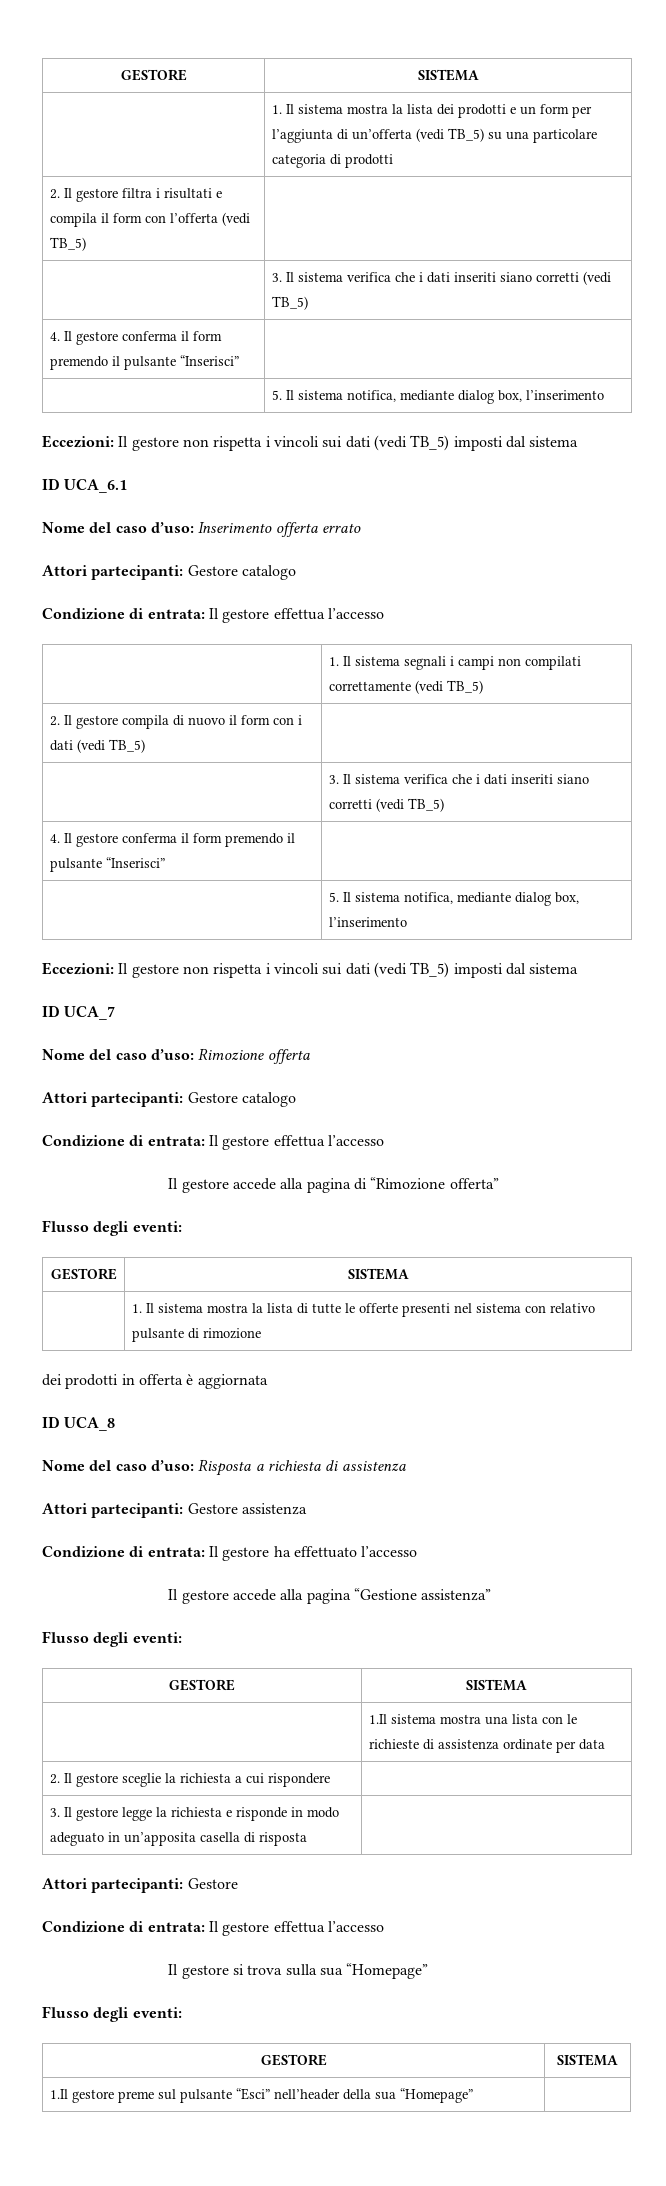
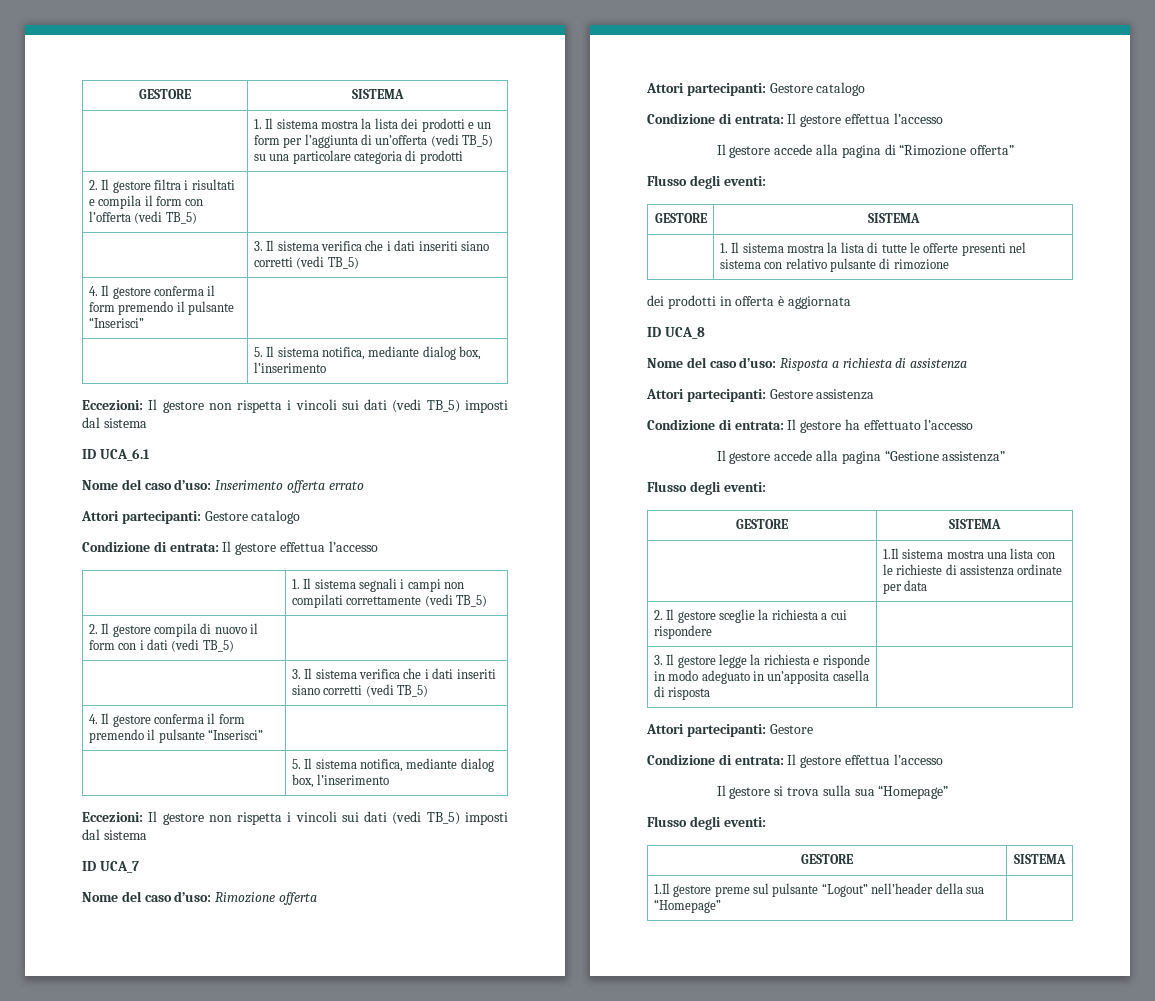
[235,2088,270,2100] “Esci” -> [821,883,868,897] “Logout”

